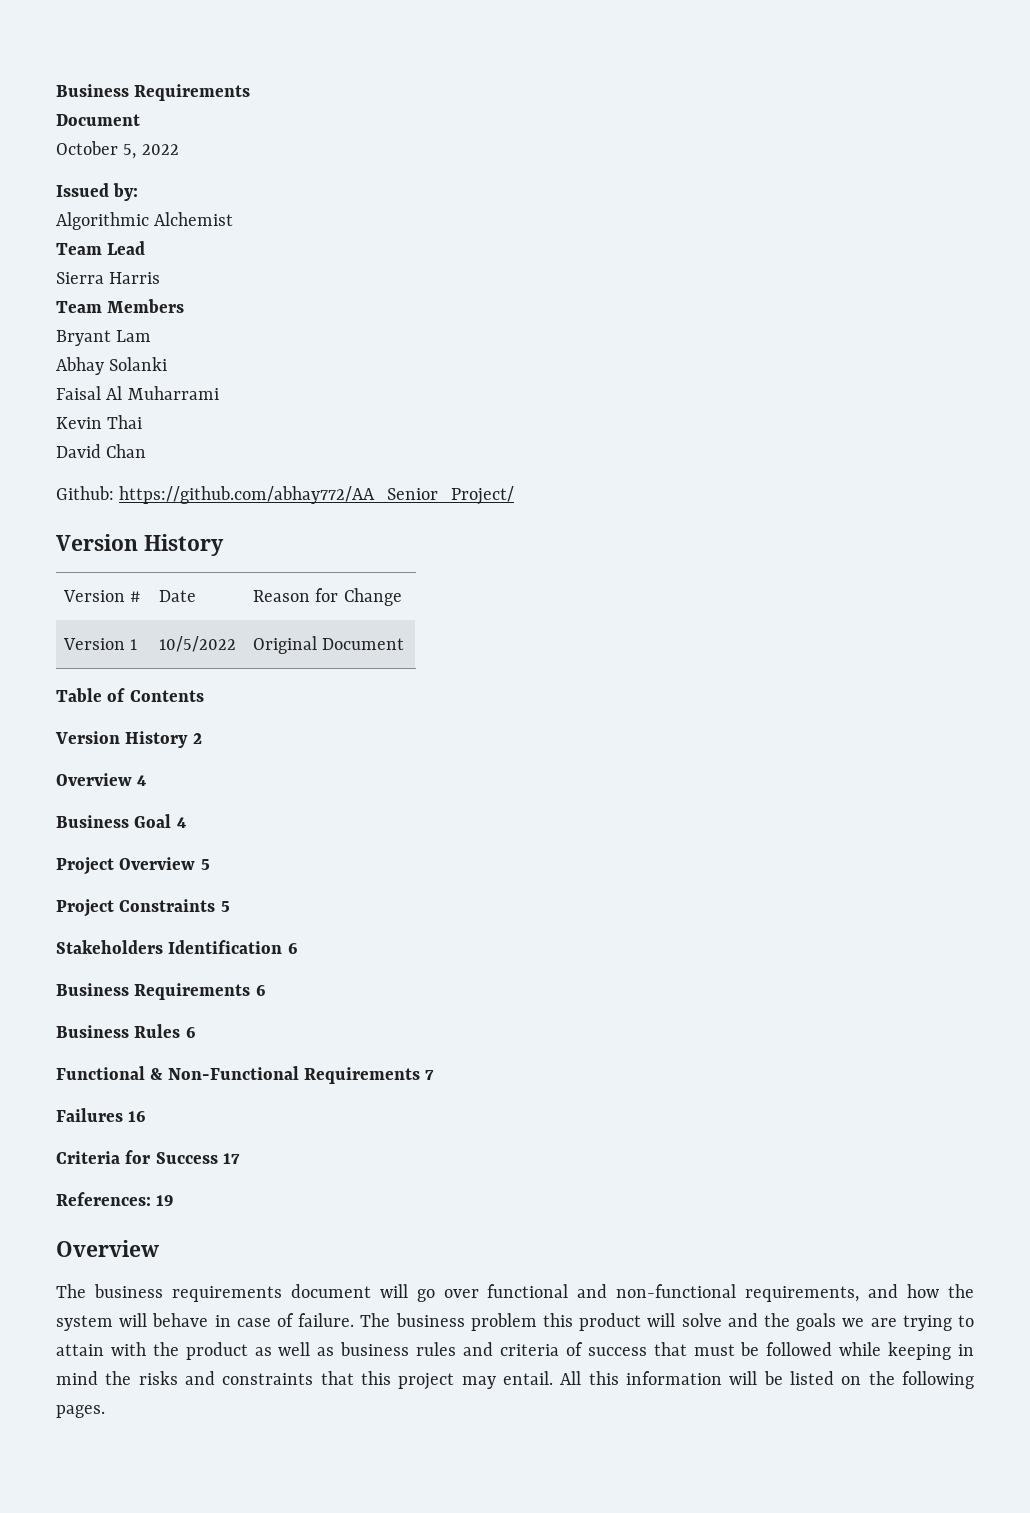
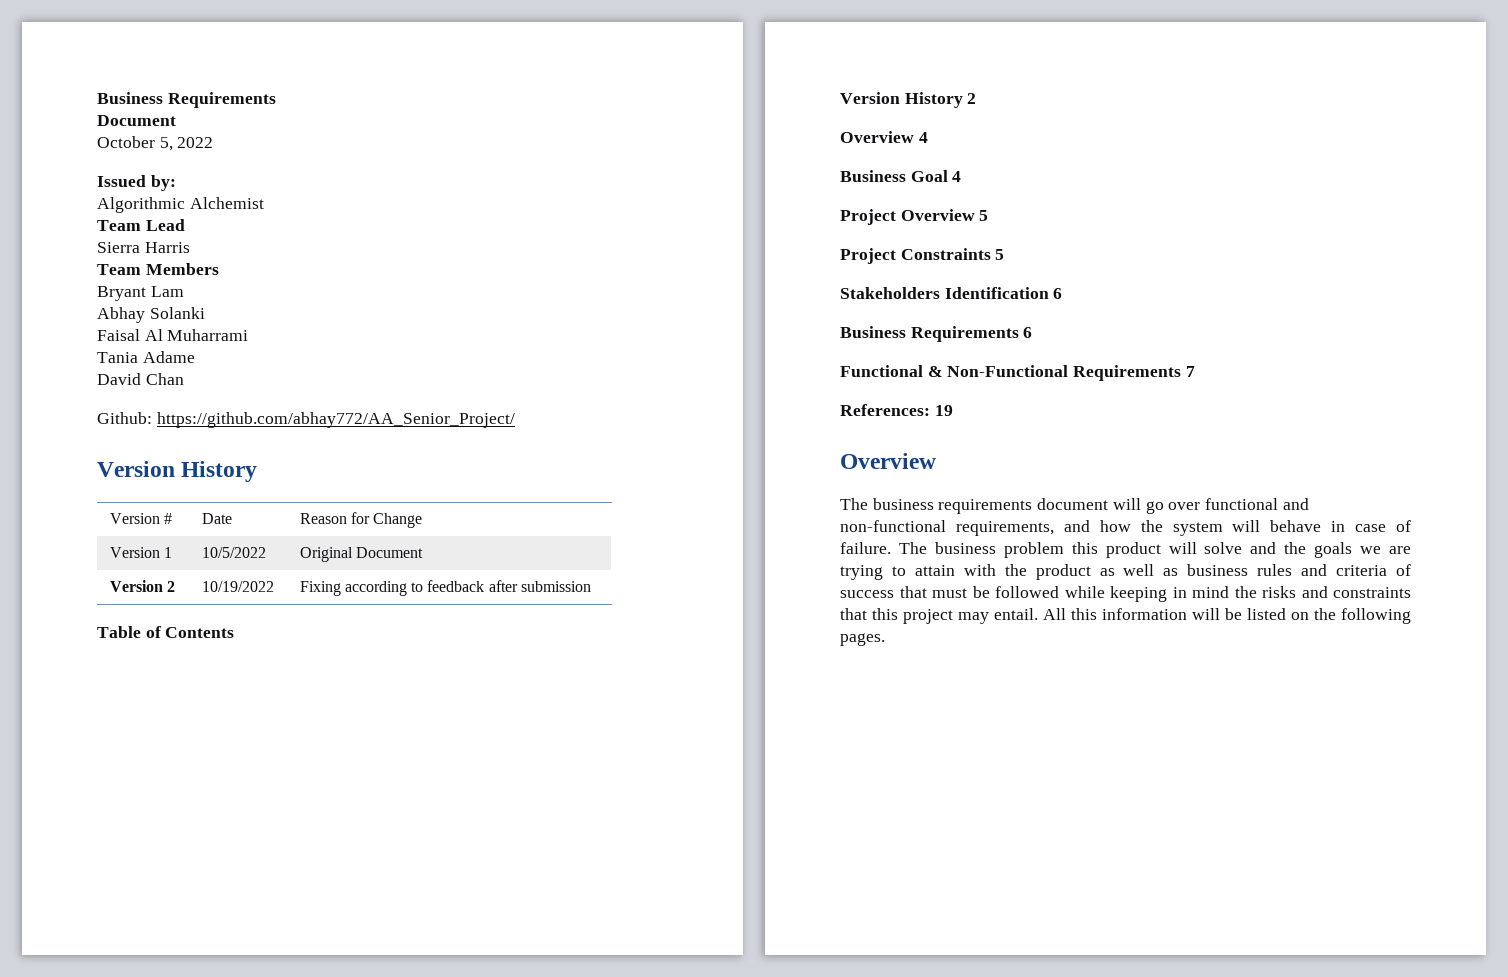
[56,415,143,429] Kevin Thai -> [97,351,195,363] Tania Adame
(405, 644) none -> [109,580,175,592] [201,581,274,592] [299,580,592,596] // Version 2 | 10/19/2022 | Fixing according to feedback after submission
[56,1024,196,1038] // Business Rules 6 -> (1033, 332) none
[56,1108,147,1122] [56,1150,240,1164] // Failures 16 // Criteria for Success 17 -> (1195, 371) none

